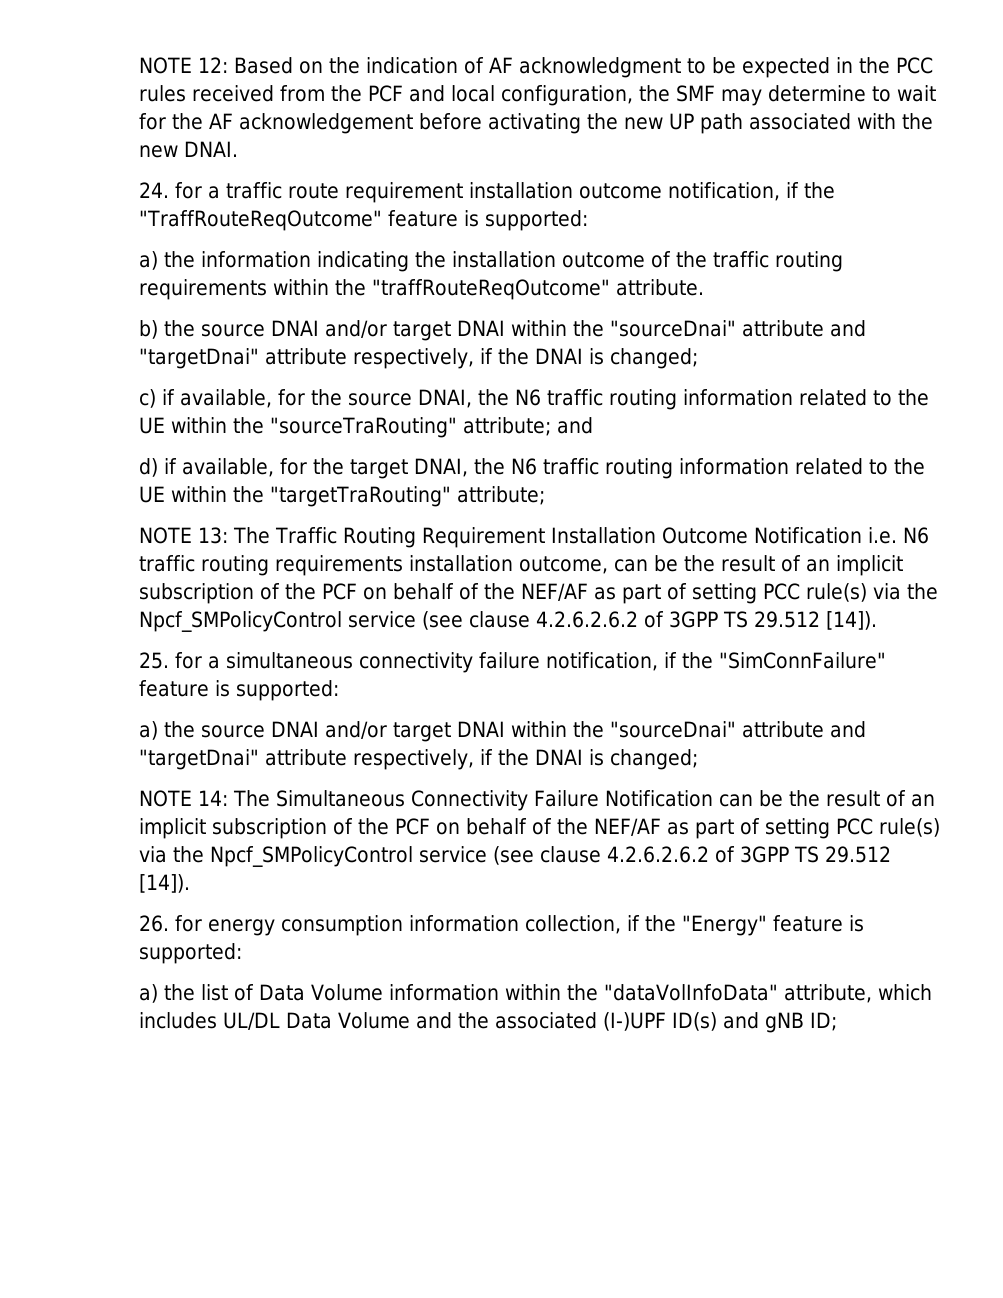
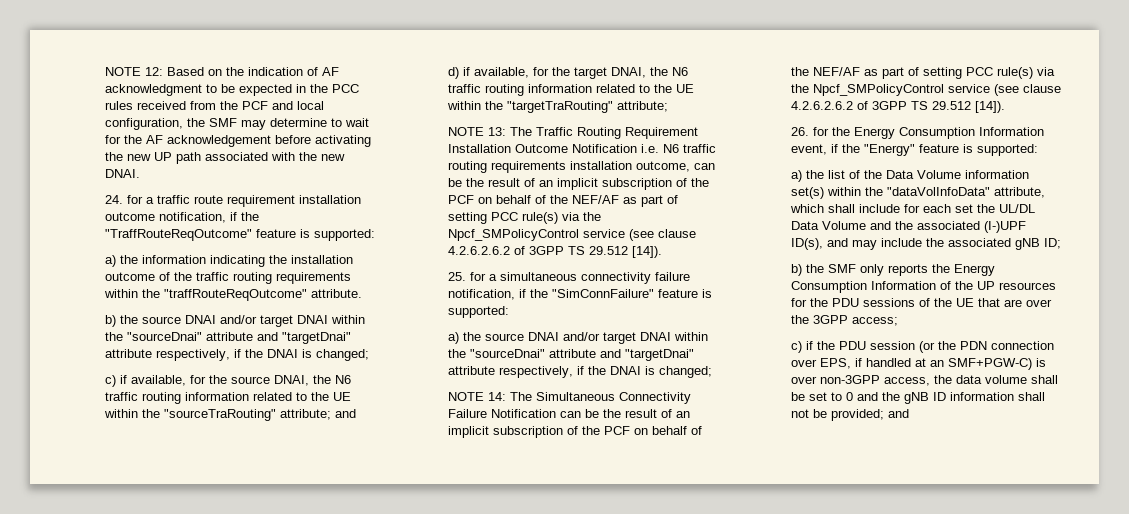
[207,915,621,936] energy consumption information collection, -> [831,127,1044,139] [790,144,827,155] the Energy Consumption Information event,
(254, 992) none -> [863,170,882,179] the
(499, 992) none -> [790,187,824,199] set(s)
[138,1012,217,1029] includes -> [827,204,995,213] shall include for each set the
[671,1012,837,1033] ID(s) and gNB ID; -> [790,238,1061,250] [790,264,995,276] [790,281,1056,293] [790,298,1052,307] [790,315,898,326] [790,341,1054,353] [790,358,1046,370] [790,375,1058,386] [790,392,1045,404] [790,409,909,421] ID(s), and may include the associated gNB ID; // b) the SMF only reports the Energy Consumption Information of the UP resources for the PDU sessions of the UE that are over the 3GPP access; // c) if the PDU session (or the PDN connection over EPS, if handled at an SMF+PGW-C) is over non-3GPP access, the data volume shall be set to 0 and the gNB ID information shall not be provided; and

